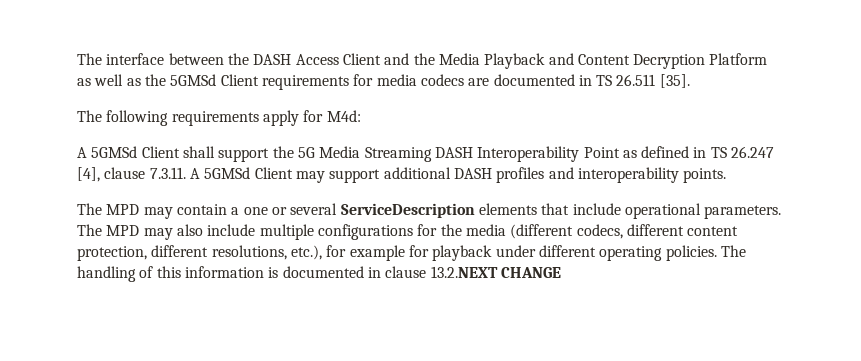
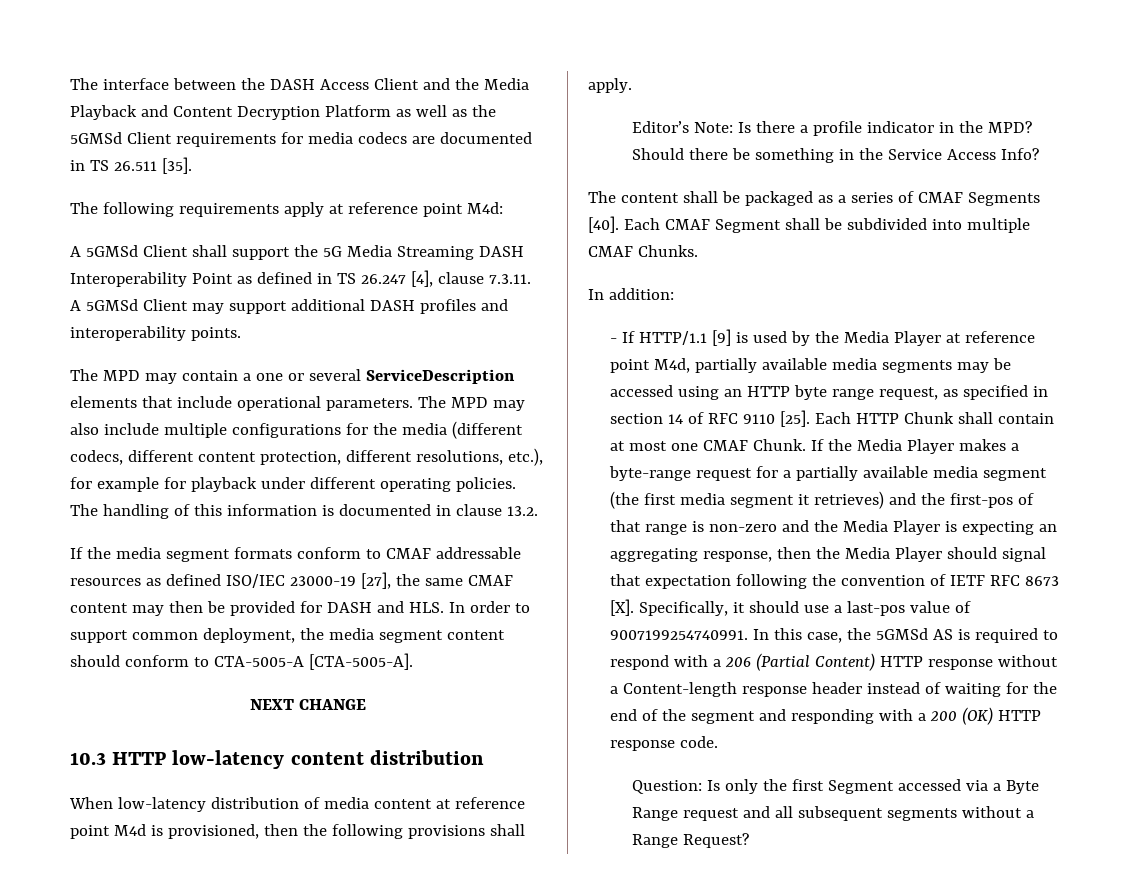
[303,110,324,122] for -> [328,202,463,217] at reference point
[430,266,561,278] 13.2.NEXT CHANGE -> [506,506,538,516] [70,547,521,562] [70,572,513,589] [70,601,530,616] [70,628,505,643] [70,653,413,670] [250,699,366,710] [70,750,484,769] [69,797,525,812] [70,824,525,839] [588,78,632,93] [632,121,1033,136] [632,148,1040,163] [588,191,1040,206] [588,216,1030,233] [588,245,698,257] [588,288,674,300] [610,329,1036,346] [610,358,1012,373] [610,385,1049,400] [610,410,1055,427] [610,439,1020,454] [609,466,1048,481] [610,491,1035,509] [610,520,1058,535] [610,547,1047,562] [610,574,1060,589] [610,599,972,616] [610,628,1059,643] [610,653,1059,671] [610,682,1058,697] [610,707,1042,725] [610,736,719,751] [632,779,1040,794] [632,806,1035,821] [632,833,750,848] 13.2. // If the media segment formats conform to CMAF addressable resources as defined ISO/IEC 23000-19 [27], the same CMAF content may then be provided for DASH and HLS. In order to support common deployment, the media segment content should conform to CTA-5005-A [CTA-5005-A]. // NEXT CHANGE // 10.3 HTTP low-latency content distribution // When low-latency distribution of media content at reference point M4d is provisioned, then the following provisions shall apply. // Editor’s Note: Is there a profile indicator in the MPD? Should there be something in the Service Access Info? // The content shall be packaged as a series of CMAF Segments [40]. Each CMAF Segment shall be subdivided into multiple CMAF Chunks. // In addition: // - If HTTP/1.1 [9] is used by the Media Player at reference point M4d, partially available media segments may be accessed using an HTTP byte range request, as specified in section 14 of RFC 9110 [25]. Each HTTP Chunk shall contain at most one CMAF Chunk. If the Media Player makes a byte-range request for a partially available media segment (the first media segment it retrieves) and the first-pos of that range is non-zero and the Media Player is expecting an aggregating response, then the Media Player should signal that expectation following the convention of IETF RFC 8673 [X]. Specifically, it should use a last-pos value of 9007199254740991. In this case, the 5GMSd AS is required to respond with a 206 (Partial Content) HTTP response without a Content-length response header instead of waiting for the end of the segment and responding with a 200 (OK) HTTP response code. // Question: Is only the first Segment accessed via a Byte Range request and all subsequent segments without a Range Request?

